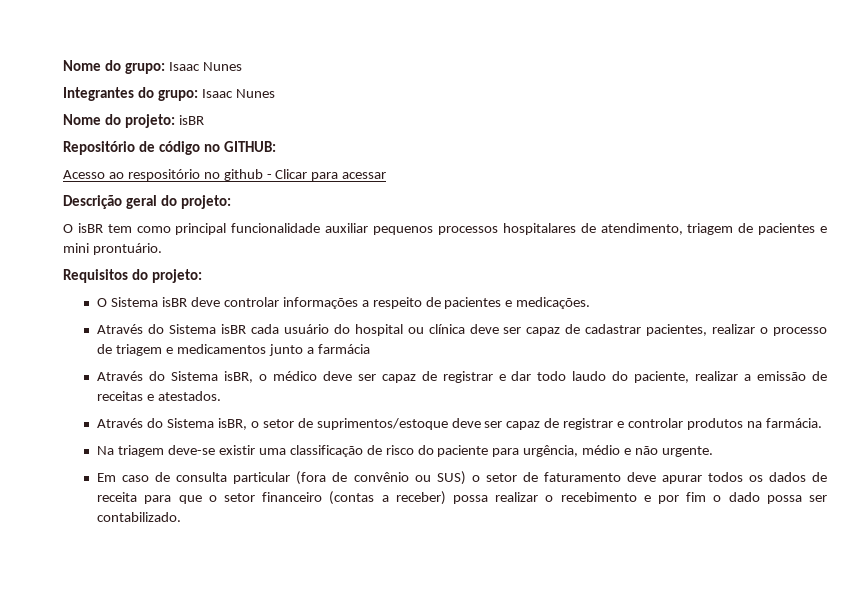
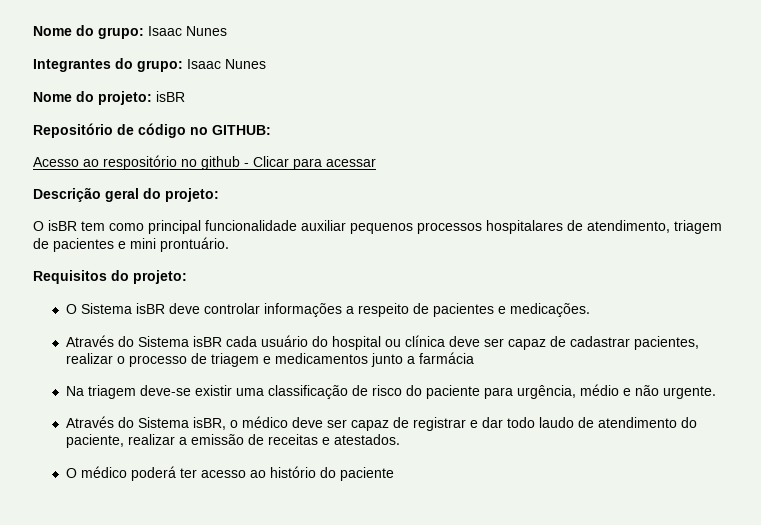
[97,371,828,383] [97,391,222,401] [97,418,822,430] // Através do Sistema isBR, o médico deve ser capaz de registrar e dar todo laudo do paciente, realizar a emissão de receitas e atestados. // Através do Sistema isBR, o setor de suprimentos/estoque deve ser capaz de registrar e controlar produtos na farmácia. -> (475, 358) none
[97,471,828,485] [97,491,828,505] [97,512,182,522] Em caso de consulta particular (fora de convênio ou SUS) o setor de faturamento deve apurar todos os dados de receita para que o setor financeiro (contas a receber) possa realizar o recebimento e por fim o dado possa ser contabilizado. -> [66,416,698,431] [66,434,401,448] [66,466,395,481] Através do Sistema isBR, o médico deve ser capaz de registrar e dar todo laudo de atendimento do paciente, realizar a emissão de receitas e atestados. // O médico poderá ter acesso ao histório do paciente

